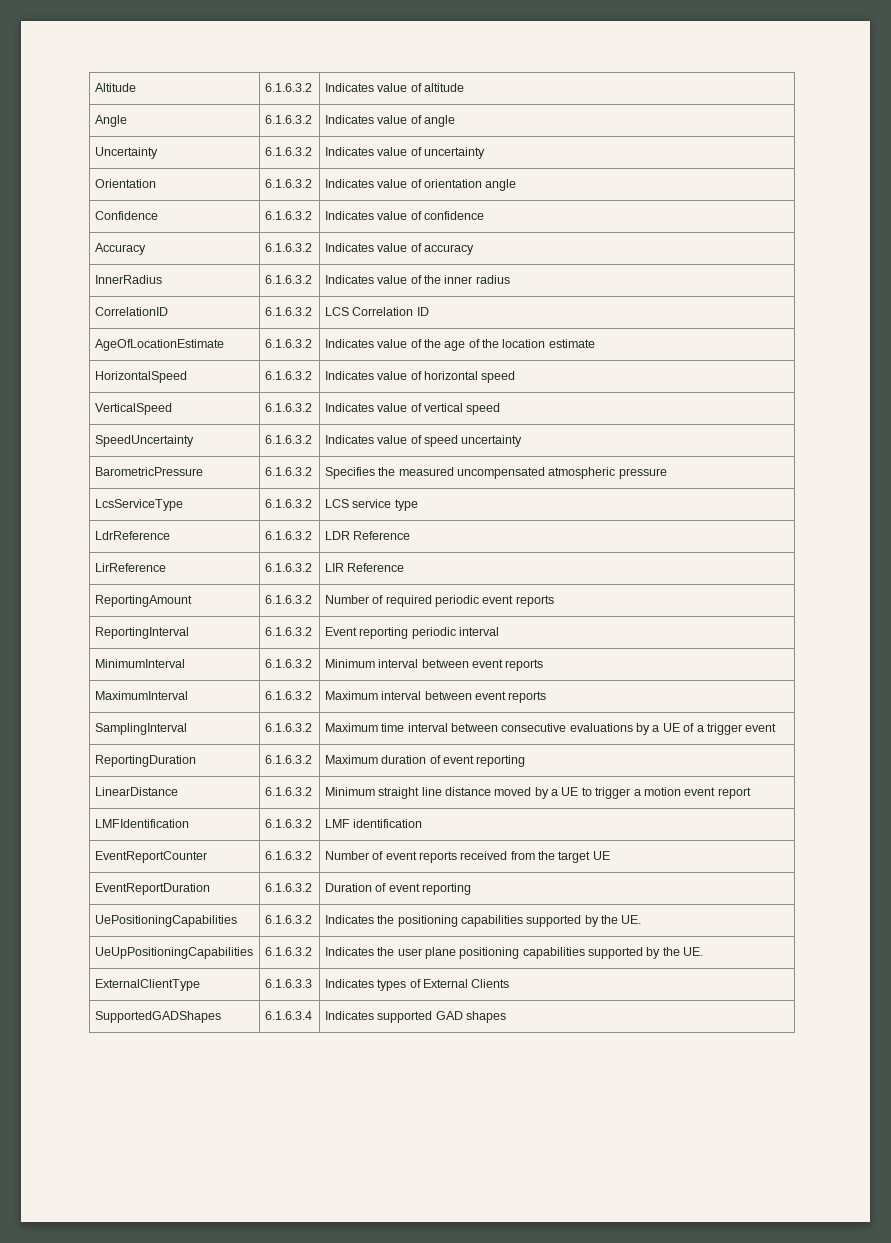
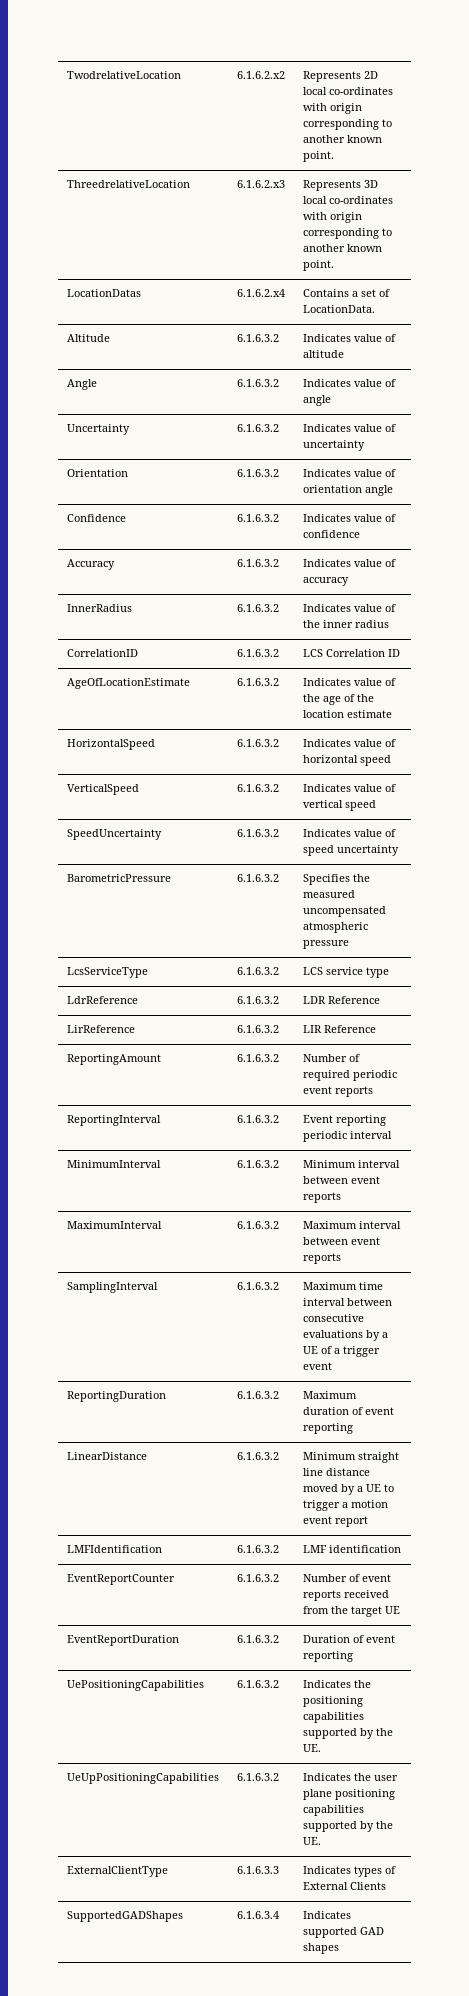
(94, 87) none -> [66,71,181,79] [236,71,285,79] [302,71,378,82] [302,87,393,95] [302,103,362,114] [302,119,392,130] [302,135,382,143] [302,151,334,162] [66,180,190,188] [236,180,285,188] [302,180,378,191] [302,196,393,204] [302,212,362,223] [302,228,392,239] [302,244,382,252] [302,260,334,271] [66,289,141,297] [236,289,285,297] [302,289,390,297] [302,305,375,313] TwodrelativeLocation | 6.1.6.2.x2 | Represents 2D local co-ordinates with origin corresponding to another known point. // ThreedrelativeLocation | 6.1.6.2.x3 | Represents 3D local co-ordinates with origin corresponding to another known point. // LocationDatas | 6.1.6.2.x4 | Contains a set of LocationData. //

